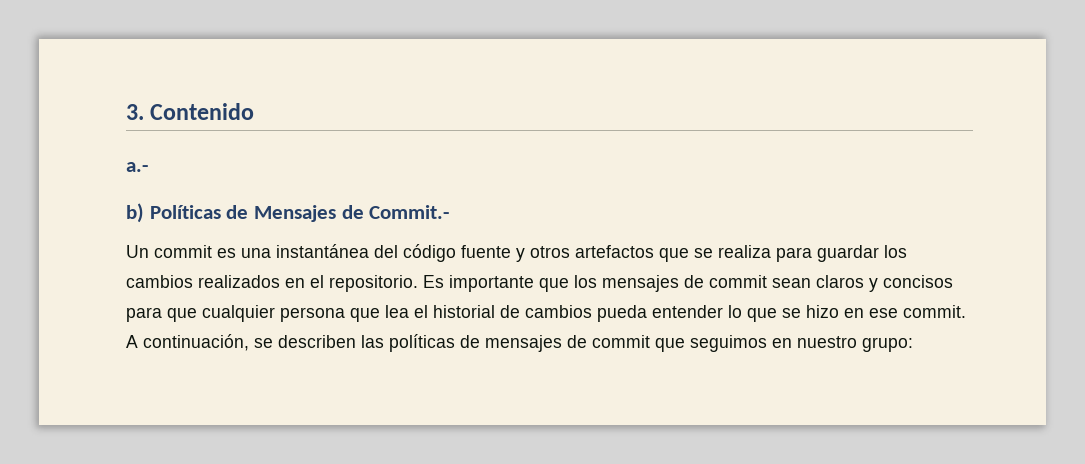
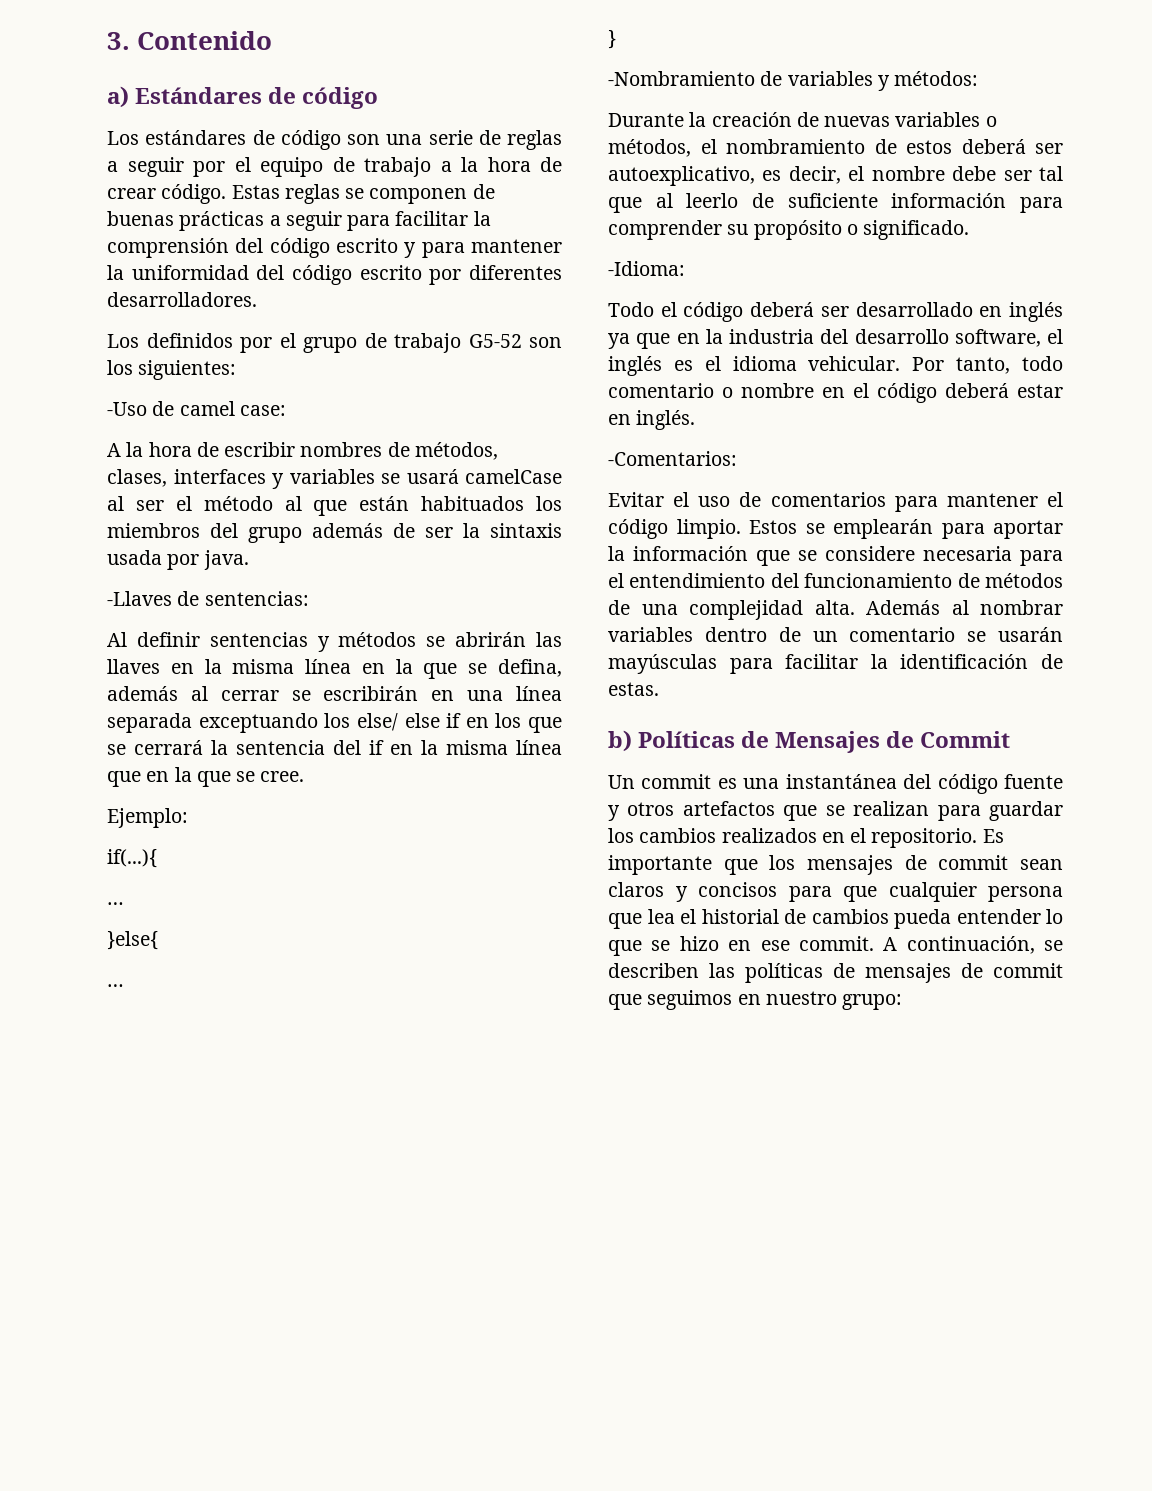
[126,162,148,172] a.- -> [107,86,379,109] [107,130,562,150] [107,157,562,177] [107,184,495,204] [107,211,491,231] [107,238,562,258] [107,265,562,285] [107,292,257,307] [107,333,562,353] [107,360,237,380] [107,401,286,416] [107,442,498,460] [107,469,562,489] [107,496,562,516] [107,523,562,543] [107,550,249,570] [107,591,309,606] [107,632,562,652] [107,659,562,679] [107,686,562,701] [107,713,562,733] [107,740,562,755] [107,767,305,787] [107,808,188,828] [107,849,157,868] [107,902,124,905] [107,931,158,950] [107,984,124,987] [608,30,616,49] [608,71,979,91] [608,112,997,127] [608,139,1063,157] [608,166,1063,186] [608,193,1063,213] [608,220,970,240] [608,261,685,276] [608,302,1063,322] [608,329,1063,349] [608,356,1063,376] [608,383,1063,403] [608,410,696,430] [608,451,737,466] [608,492,1063,512] [608,519,1063,539] [608,546,1063,566] [608,573,1063,588] [608,600,1063,620] [608,627,1063,642] [608,654,1063,674] [608,682,659,696] a) Estándares de código // Los estándares de código son una serie de reglas a seguir por el equipo de trabajo a la hora de crear código. Estas reglas se componen de buenas prácticas a seguir para facilitar la comprensión del código escrito y para mantener la uniformidad del código escrito por diferentes desarrolladores. // Los definidos por el grupo de trabajo G5-52 son los siguientes: // -Uso de camel case: // A la hora de escribir nombres de métodos, clases, interfaces y variables se usará camelCase al ser el método al que están habituados los miembros del grupo además de ser la sintaxis usada por java. // -Llaves de sentencias: // Al definir sentencias y métodos se abrirán las llaves en la misma línea en la que se defina, además al cerrar se escribirán en una línea separada exceptuando los else/ else if en los que se cerrará la sentencia del if en la misma línea que en la que se cree. // Ejemplo: // if(...){ // … // }else{ // … // } // -Nombramiento de variables y métodos: // Durante la creación de nuevas variables o métodos, el nombramiento de estos deberá ser autoexplicativo, es decir, el nombre debe ser tal que al leerlo de suficiente información para comprender su propósito o significado. // -Idioma: // Todo el código deberá ser desarrollado en inglés ya que en la industria del desarrollo software, el inglés es el idioma vehicular. Por tanto, todo comentario o nombre en el código deberá estar en inglés. // -Comentarios: // Evitar el uso de comentarios para mantener el código limpio. Estos se emplearán para aportar la información que se considere necesaria para el entendimiento del funcionamiento de métodos de una complejidad alta. Además al nombrar variables dentro de un comentario se usarán mayúsculas para facilitar la identificación de estas.
[369,205,450,219] Commit.- -> [920,731,1011,748] Commit
[718,245,771,258] realiza -> [853,801,930,816] realizan

